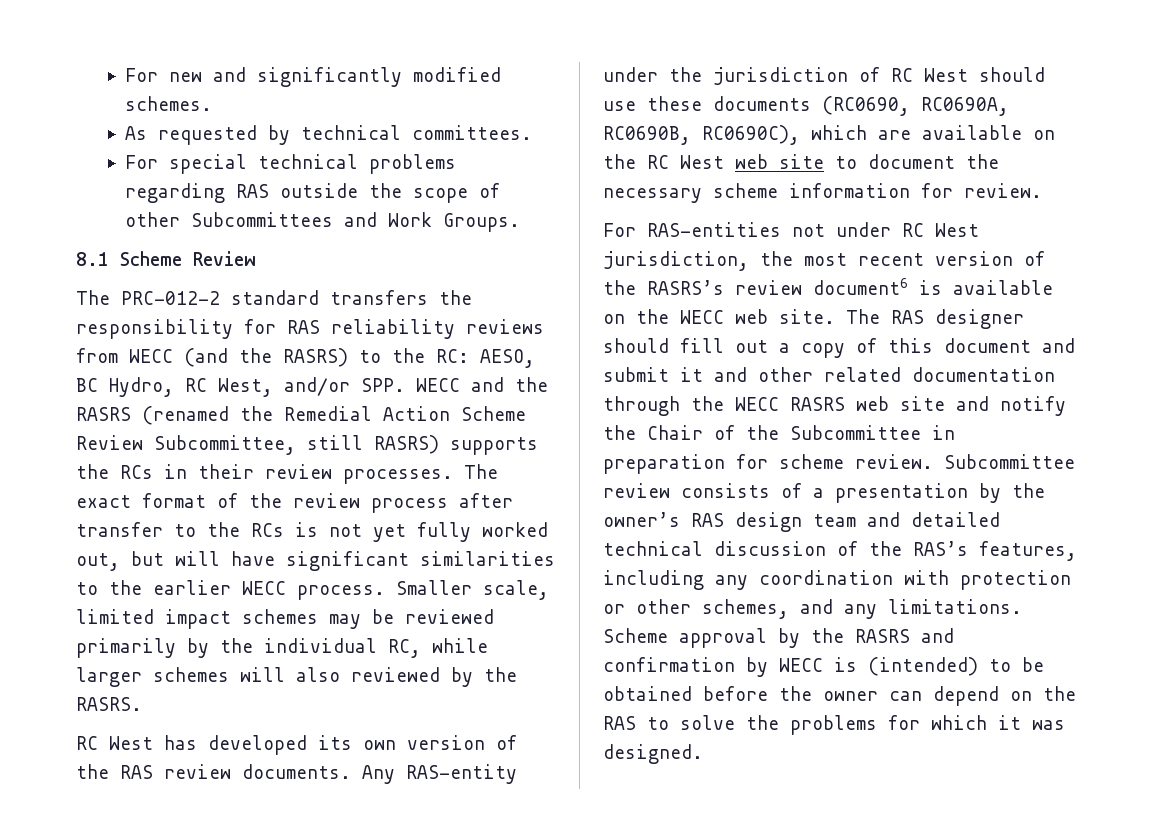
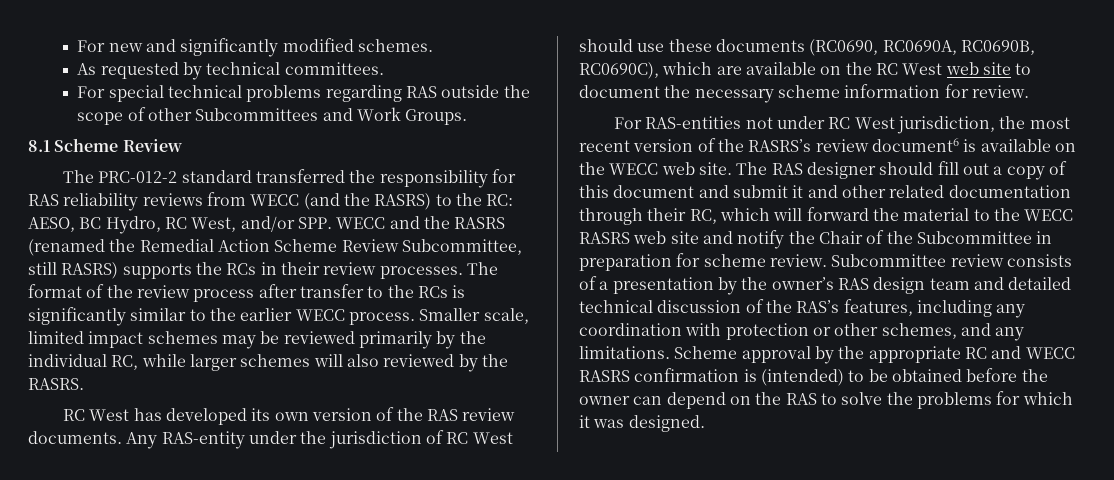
[330,290,428,305] transfers -> [255,169,345,183] transferred
[76,495,131,508] exact -> (498, 268) none
[329,522,548,542] [76,551,555,571] not yet fully worked out, but will have significant similarities -> [28,307,187,326] significantly similar
(680, 406) none -> [647,207,990,224] their RC, which will forward the material to
[855,628,954,643] [603,657,823,677] RASRS and confirmation by WECC -> [868,346,1075,363] [579,368,740,382] appropriate RC and WECC RASRS confirmation

